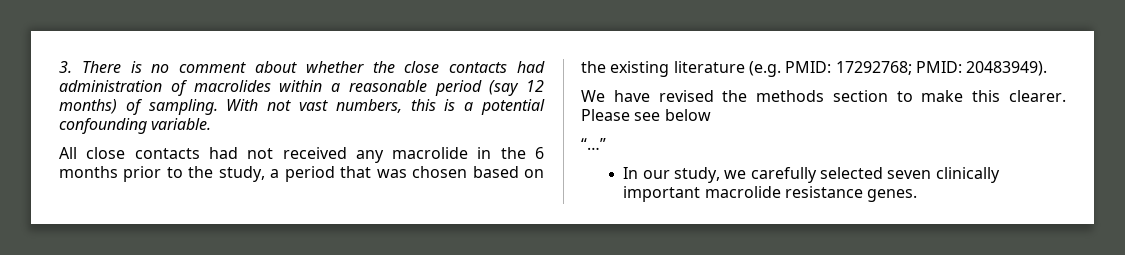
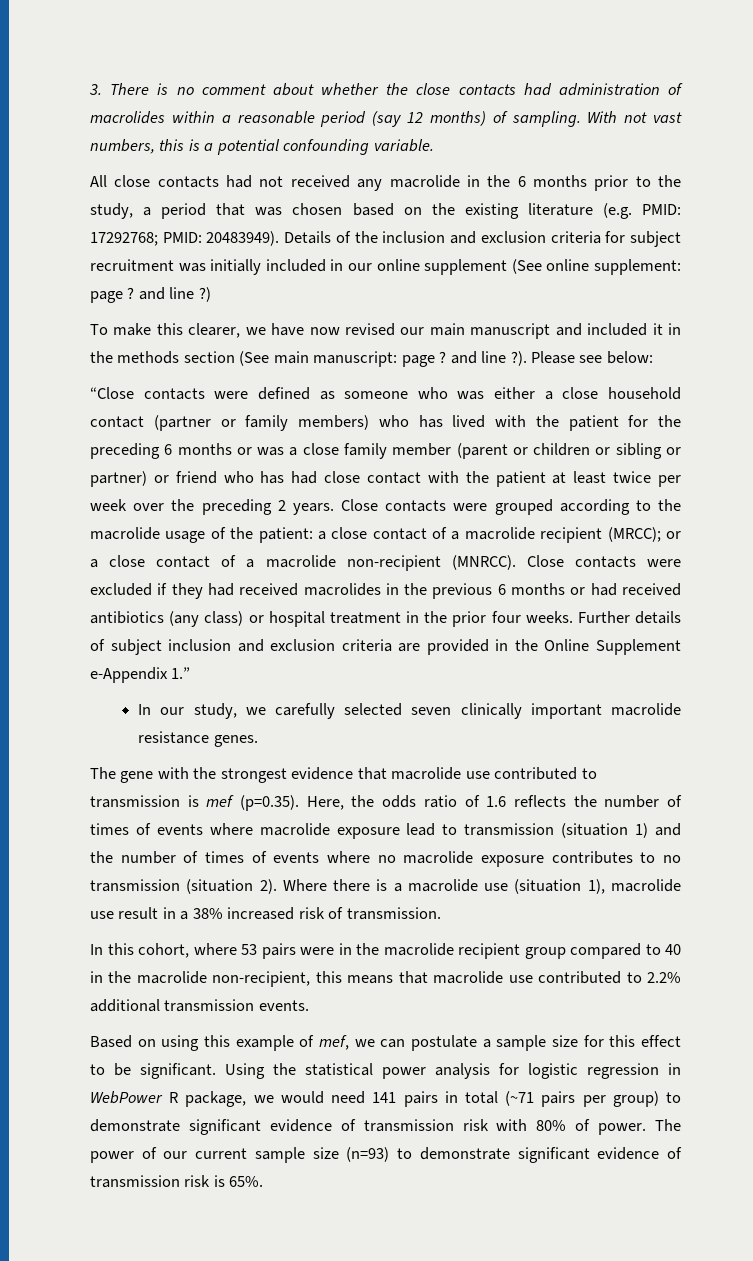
[581,90,1066,102] [581,109,711,121] [581,138,606,150] // We have revised the methods section to make this clearer. Please see below // “…” -> [284,231,682,247] [90,259,682,275] [90,287,211,303] [90,323,681,339] [90,351,653,367] [90,387,681,400] [90,415,681,431] [90,443,681,459] [90,471,681,487] [90,499,681,515] [90,527,682,543] [90,555,682,571] [90,583,682,599] [90,611,681,627] [90,639,681,655] [90,667,191,683] Details of the inclusion and exclusion criteria for subject recruitment was initially included in our online supplement (See online supplement: page ? and line ?) // To make this clearer, we have now revised our main manuscript and included it in the methods section (See main manuscript: page ? and line ?). Please see below: // “Close contacts were defined as someone who was either a close household contact (partner or family members) who has lived with the patient for the preceding 6 months or was a close family member (parent or children or sibling or partner) or friend who has had close contact with the patient at least twice per week over the preceding 2 years. Close contacts were grouped according to the macrolide usage of the patient: a close contact of a macrolide recipient (MRCC); or a close contact of a macrolide non-recipient (MNRCC). Close contacts were excluded if they had received macrolides in the previous 6 months or had received antibiotics (any class) or hospital treatment in the prior four weeks. Further details of subject inclusion and exclusion criteria are provided in the Online Supplement e-Appendix 1.”
(918, 195) none -> [90,767,597,783] [90,795,682,811] [90,823,681,839] [90,851,681,867] [90,879,681,894] [90,907,441,920] [90,943,681,959] [90,971,681,987] [90,999,309,1012] [90,1035,682,1051] [90,1063,681,1079] [90,1091,681,1107] [90,1119,681,1135] [90,1147,683,1163] [90,1175,264,1188] // The gene with the strongest evidence that macrolide use contributed to transmission is mef (p=0.35). Here, the odds ratio of 1.6 reflects the number of times of events where macrolide exposure lead to transmission (situation 1) and the number of times of events where no macrolide exposure contributes to no transmission (situation 2). Where there is a macrolide use (situation 1), macrolide use result in a 38% increased risk of transmission. // In this cohort, where 53 pairs were in the macrolide recipient group compared to 40 in the macrolide non-recipient, this means that macrolide use contributed to 2.2% additional transmission events. // Based on using this example of mef, we can postulate a sample size for this effect to be significant. Using the statistical power analysis for logistic regression in WebPower R package, we would need 141 pairs in total (~71 pairs per group) to demonstrate significant evidence of transmission risk with 80% of power. The power of our current sample size (n=93) to demonstrate significant evidence of transmission risk is 65%.

